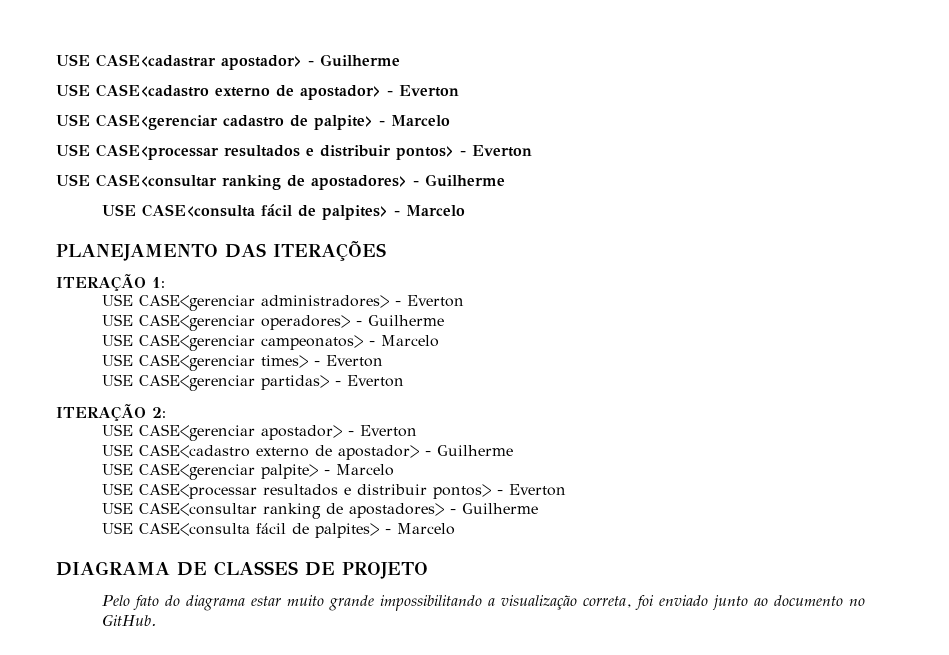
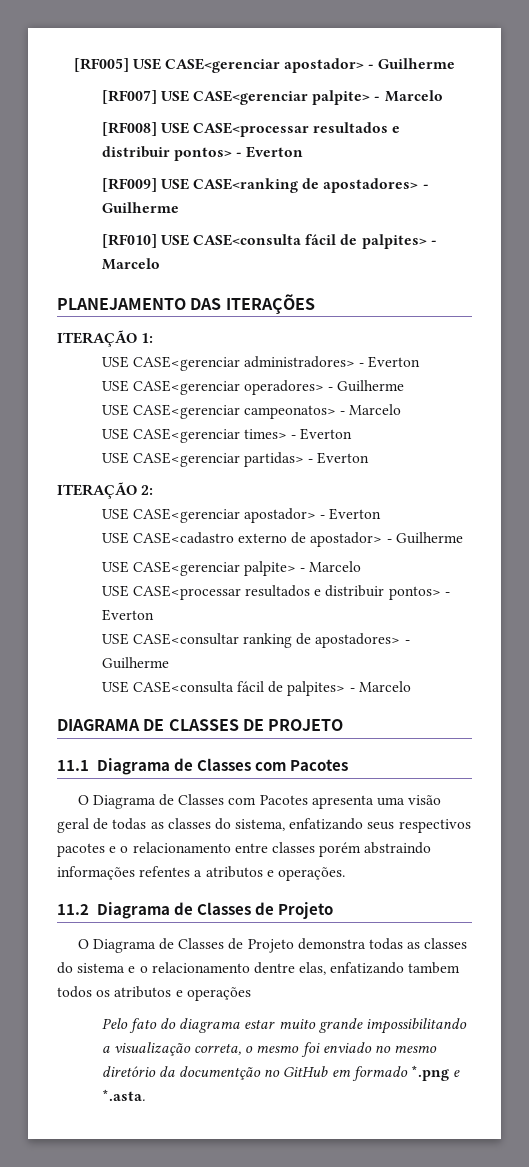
[56,54,400,70] [56,84,459,100] [56,114,450,130] [56,144,532,160] [56,174,505,190] USE CASE<cadastrar apostador> - Guilherme // USE CASE<cadastro externo de apostador> - Everton // USE CASE<gerenciar cadastro de palpite> - Marcelo // USE CASE<processar resultados e distribuir pontos> - Everton // USE CASE<consultar ranking de apostadores> - Guilherme // -> [73,58,456,73] [101,90,443,105] [101,122,401,137] [101,146,304,161] [101,178,429,193] [101,202,179,213] [101,234,157,248] [RF005] USE CASE<gerenciar apostador> - Guilherme // [RF007] USE CASE<gerenciar palpite> - Marcelo // [RF008] USE CASE<processar resultados e distribuir pontos> - Everton // [RF009] USE CASE<ranking de apostadores> - Guilherme // [RF010]
(428, 570) none -> [57,758,348,775] [77,794,442,809] [57,818,471,833] [57,842,432,857] [57,866,345,881] [57,902,333,919] [77,938,468,953] [57,962,461,975] [57,986,251,1001] // 11.1 Diagrama de Classes com Pacotes // O Diagrama de Classes com Pacotes apresenta uma visão geral de todas as classes do sistema, enfatizando seus respectivos pacotes e o relacionamento entre classes porém abstraindo informações refentes a atributos e operações. // 11.2 Diagrama de Classes de Projeto // O Diagrama de Classes de Projeto demonstra todas as classes do sistema e o relacionamento dentre elas, enfatizando tambem todos os atributos e operações
[635,595,866,610] [102,614,157,626] foi enviado junto ao documento no GitHub. -> [245,1042,438,1057] [101,1065,461,1081] [101,1089,145,1101] o mesmo foi enviado no mesmo diretório da documentção no GitHub em formado *.png e *.asta.

